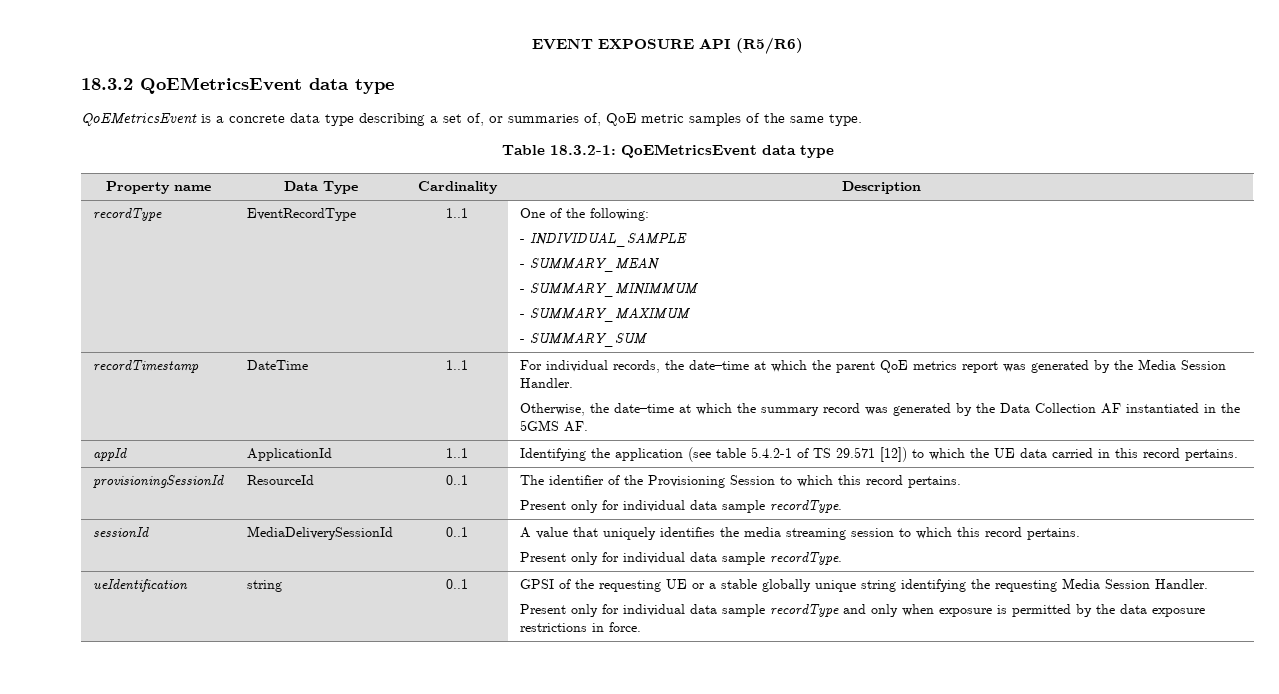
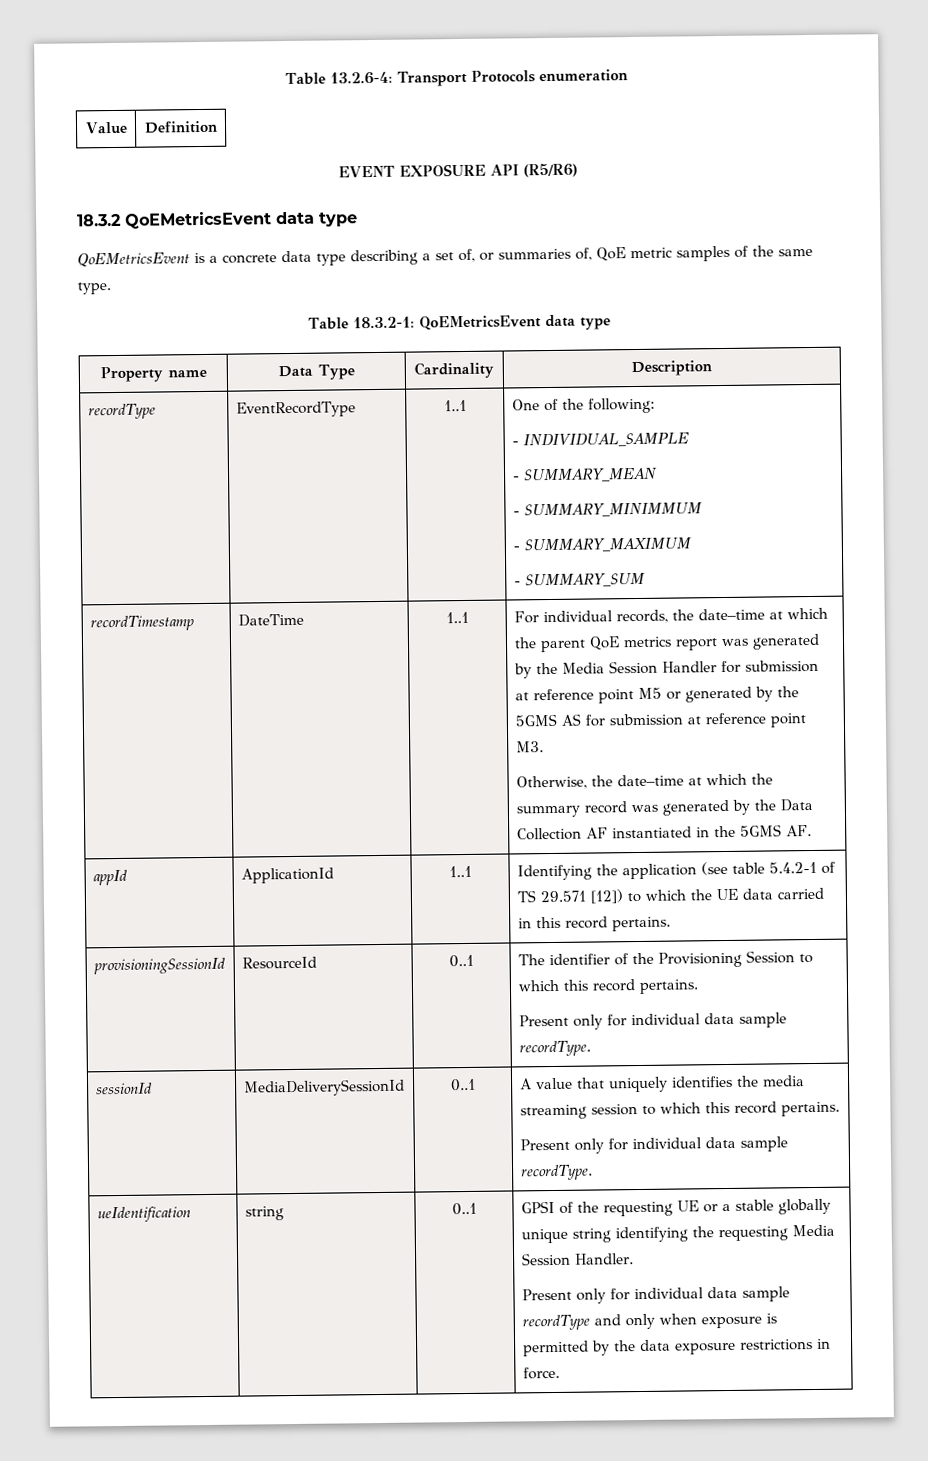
(532, 44) none -> [284,69,629,87] [84,121,128,135] [143,120,218,134] Table 13.2.6-4: Transport Protocols enumeration // Value | Definition //
[519,378,573,388] Handler. -> [661,659,819,674] [514,686,799,704] [514,712,806,728] [515,741,544,753] Handler for submission at reference point M5 or generated by the 5GMS AS for submission at reference point M3.

